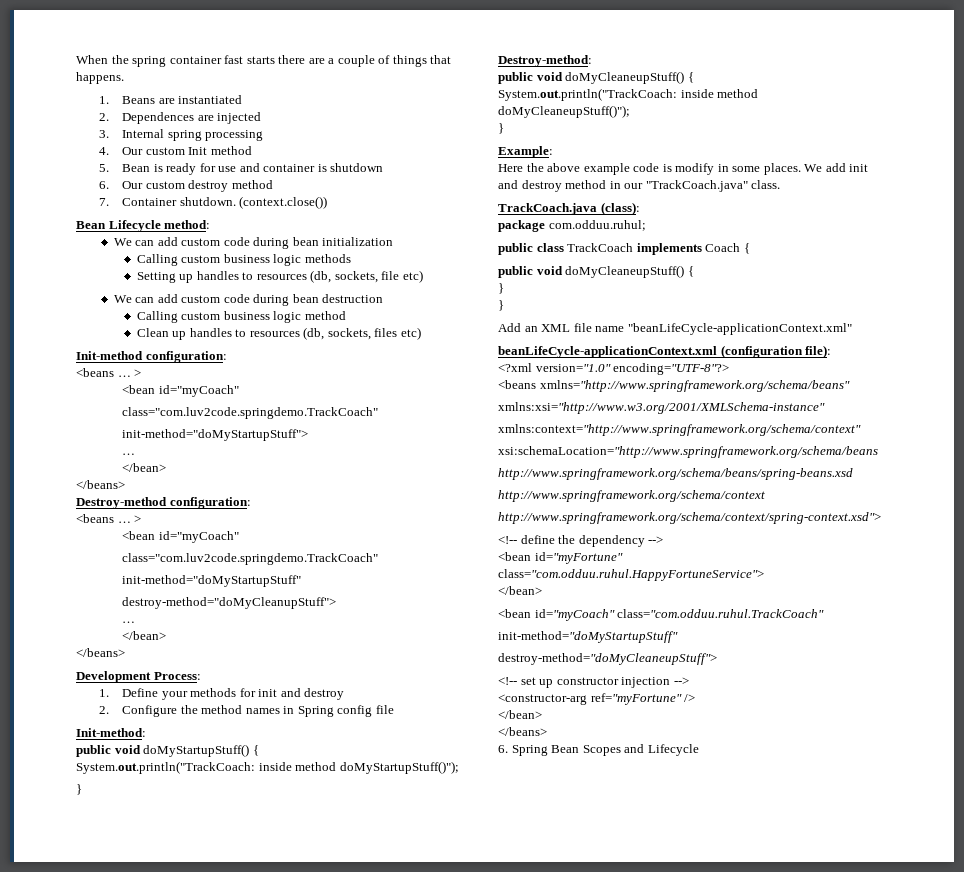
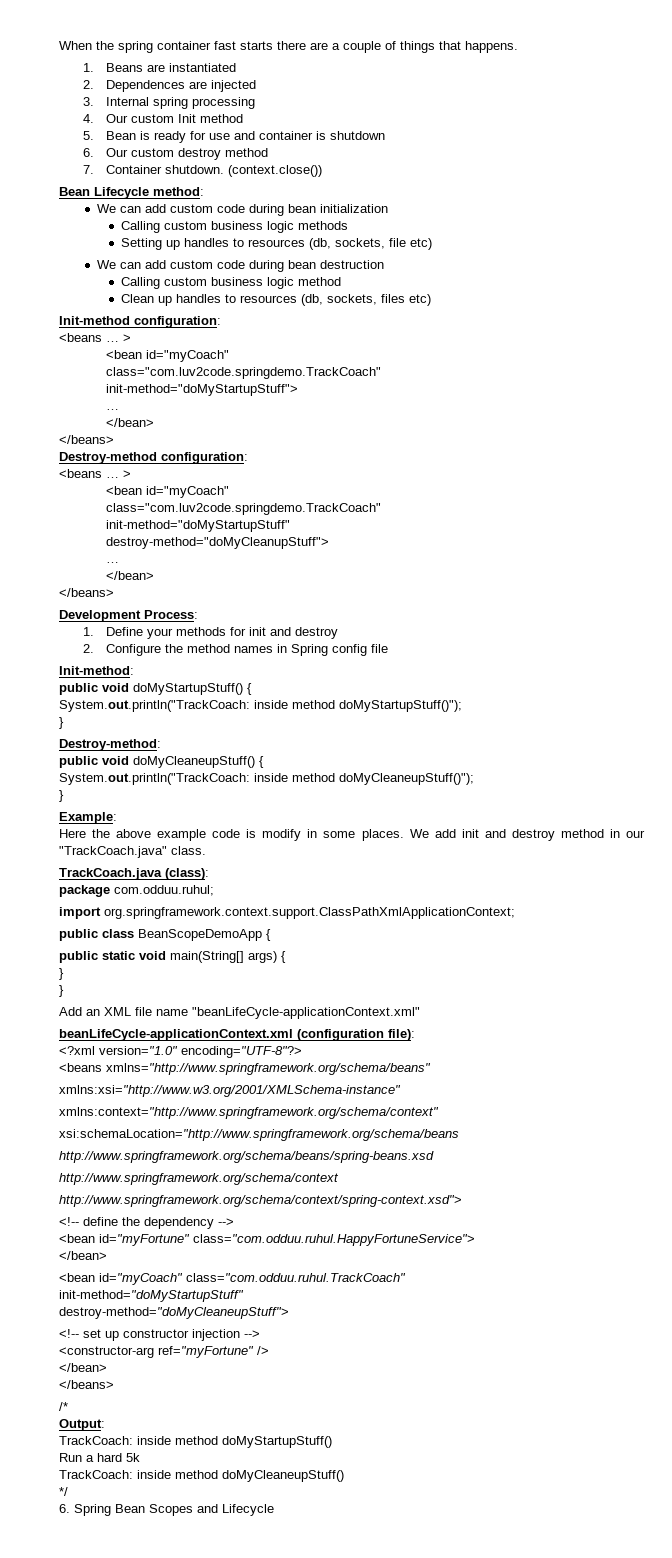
(646, 225) none -> [59,907,515,919] // import org.springframework.context.support.ClassPathXmlApplicationContext;
[567,243,741,255] TrackCoach implements Coach -> [138,929,262,941] BeanScopeDemoApp
[536,265,685,278] void doMyCleaneupStuff() -> [102,951,277,963] static void main(String[] args)
(547, 731) none -> [59,1402,68,1411] [59,1419,105,1431] [59,1436,332,1448] [59,1453,140,1462] [59,1470,344,1482] [59,1487,68,1496] // /* // Output: // TrackCoach: inside method doMyStartupStuff() // Run a hard 5k // TrackCoach: inside method doMyCleaneupStuff() // */

